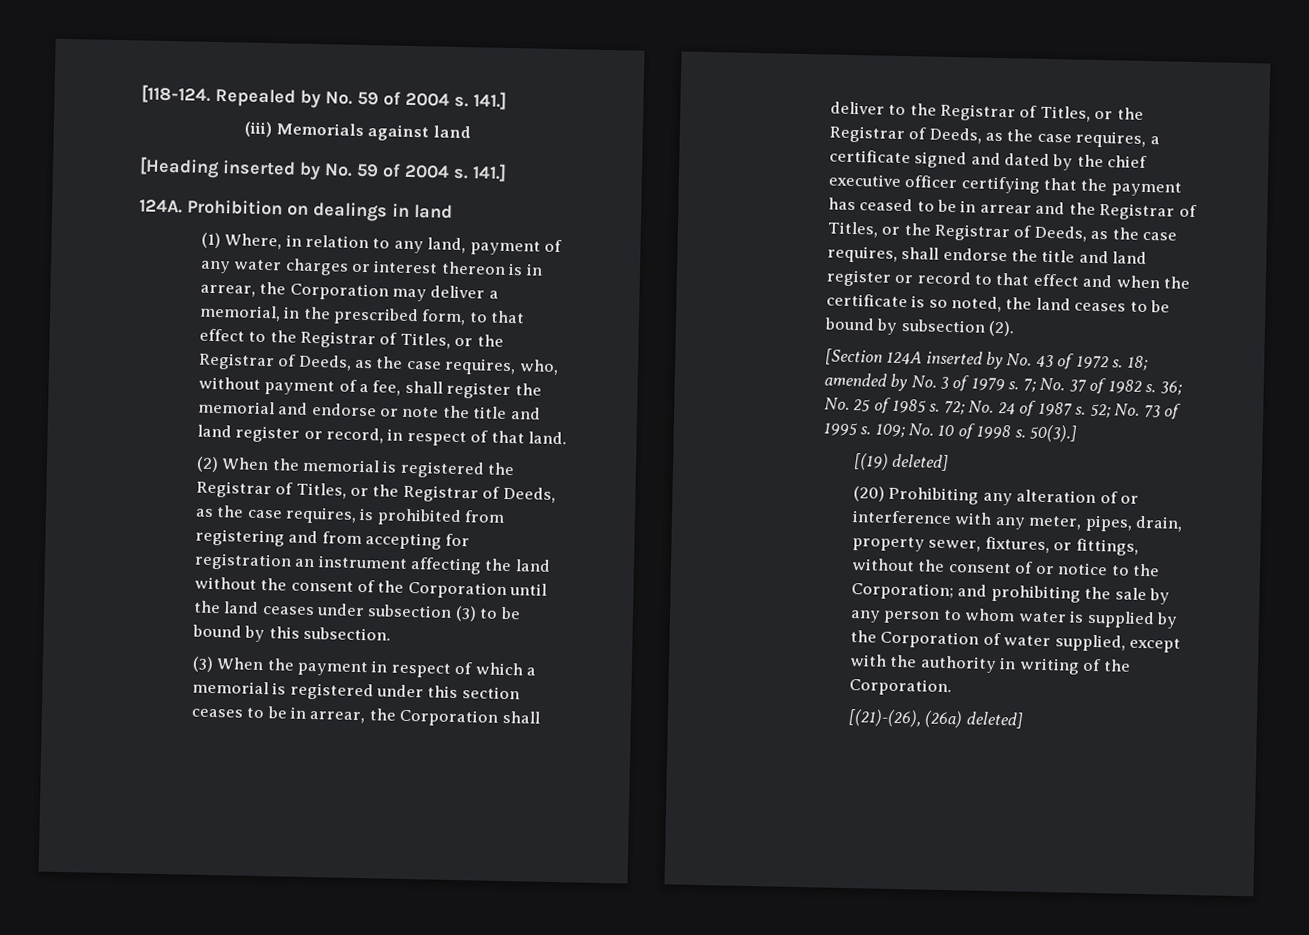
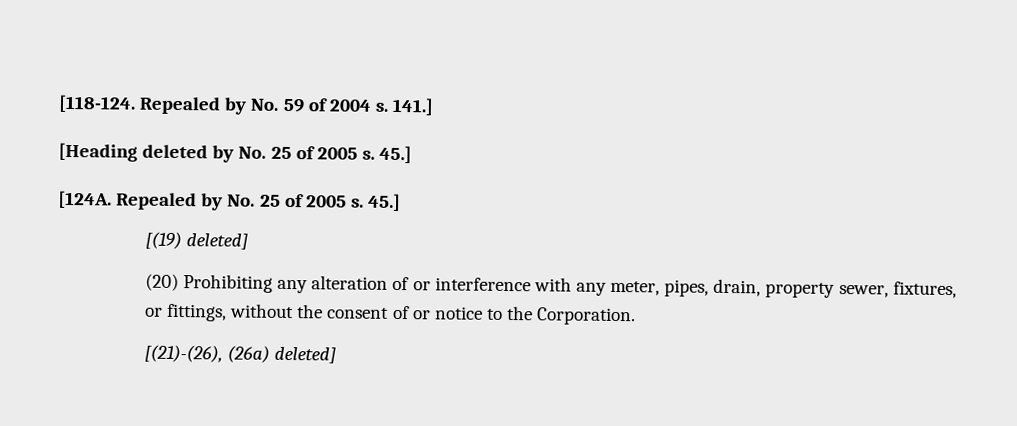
[244,121,471,142] // (iii) Memorials against land -> (435, 106) none
[222,160,507,182] [139,199,453,222] [200,232,563,256] [199,258,543,276] [199,281,499,302] [198,304,526,326] [198,328,504,349] [197,352,559,376] [197,376,542,400] [197,400,541,420] [196,424,568,447] [195,456,516,479] [195,480,556,503] [194,505,506,527] [194,528,471,550] [193,552,551,575] [193,576,548,600] [192,600,521,622] [191,624,391,643] [191,656,537,678] [191,680,520,701] [190,706,540,727] [829,101,1144,122] [828,125,1160,148] [828,149,1148,171] [827,173,1182,197] [827,197,1197,221] [826,221,1178,242] [826,245,1148,265] [825,269,1192,289] [825,293,1171,313] [823,317,1015,337] [824,348,1148,372] [823,372,1182,396] [823,397,1181,420] [822,422,1078,443] inserted by No. 59 of 2004 s. 141.] // 124A. Prohibition on dealings in land // (1) Where, in relation to any land, payment of any water charges or interest thereon is in arrear, the Corporation may deliver a memorial, in the prescribed form, to that effect to the Registrar of Titles, or the Registrar of Deeds, as the case requires, who, without payment of a fee, shall register the memorial and endorse or note the title and land register or record, in respect of that land. // (2) When the memorial is registered the Registrar of Titles, or the Registrar of Deeds, as the case requires, is prohibited from registering and from accepting for registration an instrument affecting the land without the consent of the Corporation until the land ceases under subsection (3) to be bound by this subsection. // (3) When the payment in respect of which a memorial is registered under this section ceases to be in arrear, the Corporation shall deliver to the Registrar of Titles, or the Registrar of Deeds, as the case requires, a certificate signed and dated by the chief executive officer certifying that the payment has ceased to be in arrear and the Registrar of Titles, or the Registrar of Deeds, as the case requires, shall endorse the title and land register or record to that effect and when the certificate is so noted, the land ceases to be bound by subsection (2). // [Section 124A inserted by No. 43 of 1972 s. 18; amended by No. 3 of 1979 s. 7; No. 37 of 1982 s. 36; No. 25 of 1985 s. 72; No. 24 of 1987 s. 52; No. 73 of 1995 s. 109; No. 10 of 1998 s. 50(3).] -> [142,144,413,164] [58,190,402,212] deleted by No. 25 of 2005 s. 45.] // [124A. Repealed by No. 25 of 2005 s. 45.]
[850,582,1171,605] [849,608,1179,629] [849,630,1182,653] [848,654,1131,675] Corporation; and prohibiting the sale by any person to whom water is supplied by the Corporation of water supplied, except with the authority in writing of the -> (534, 313) none

